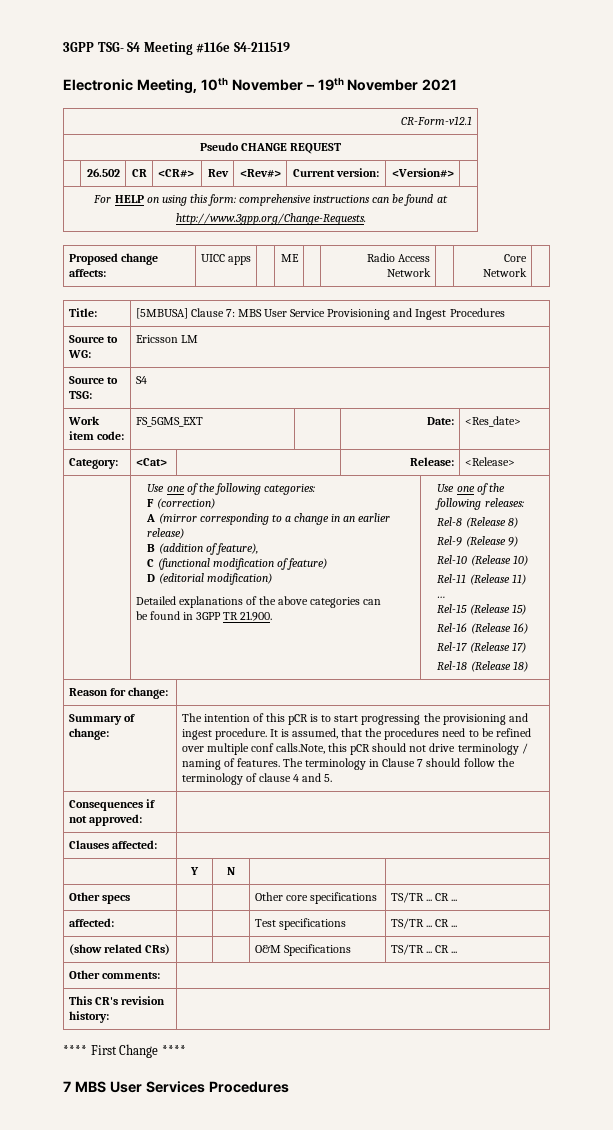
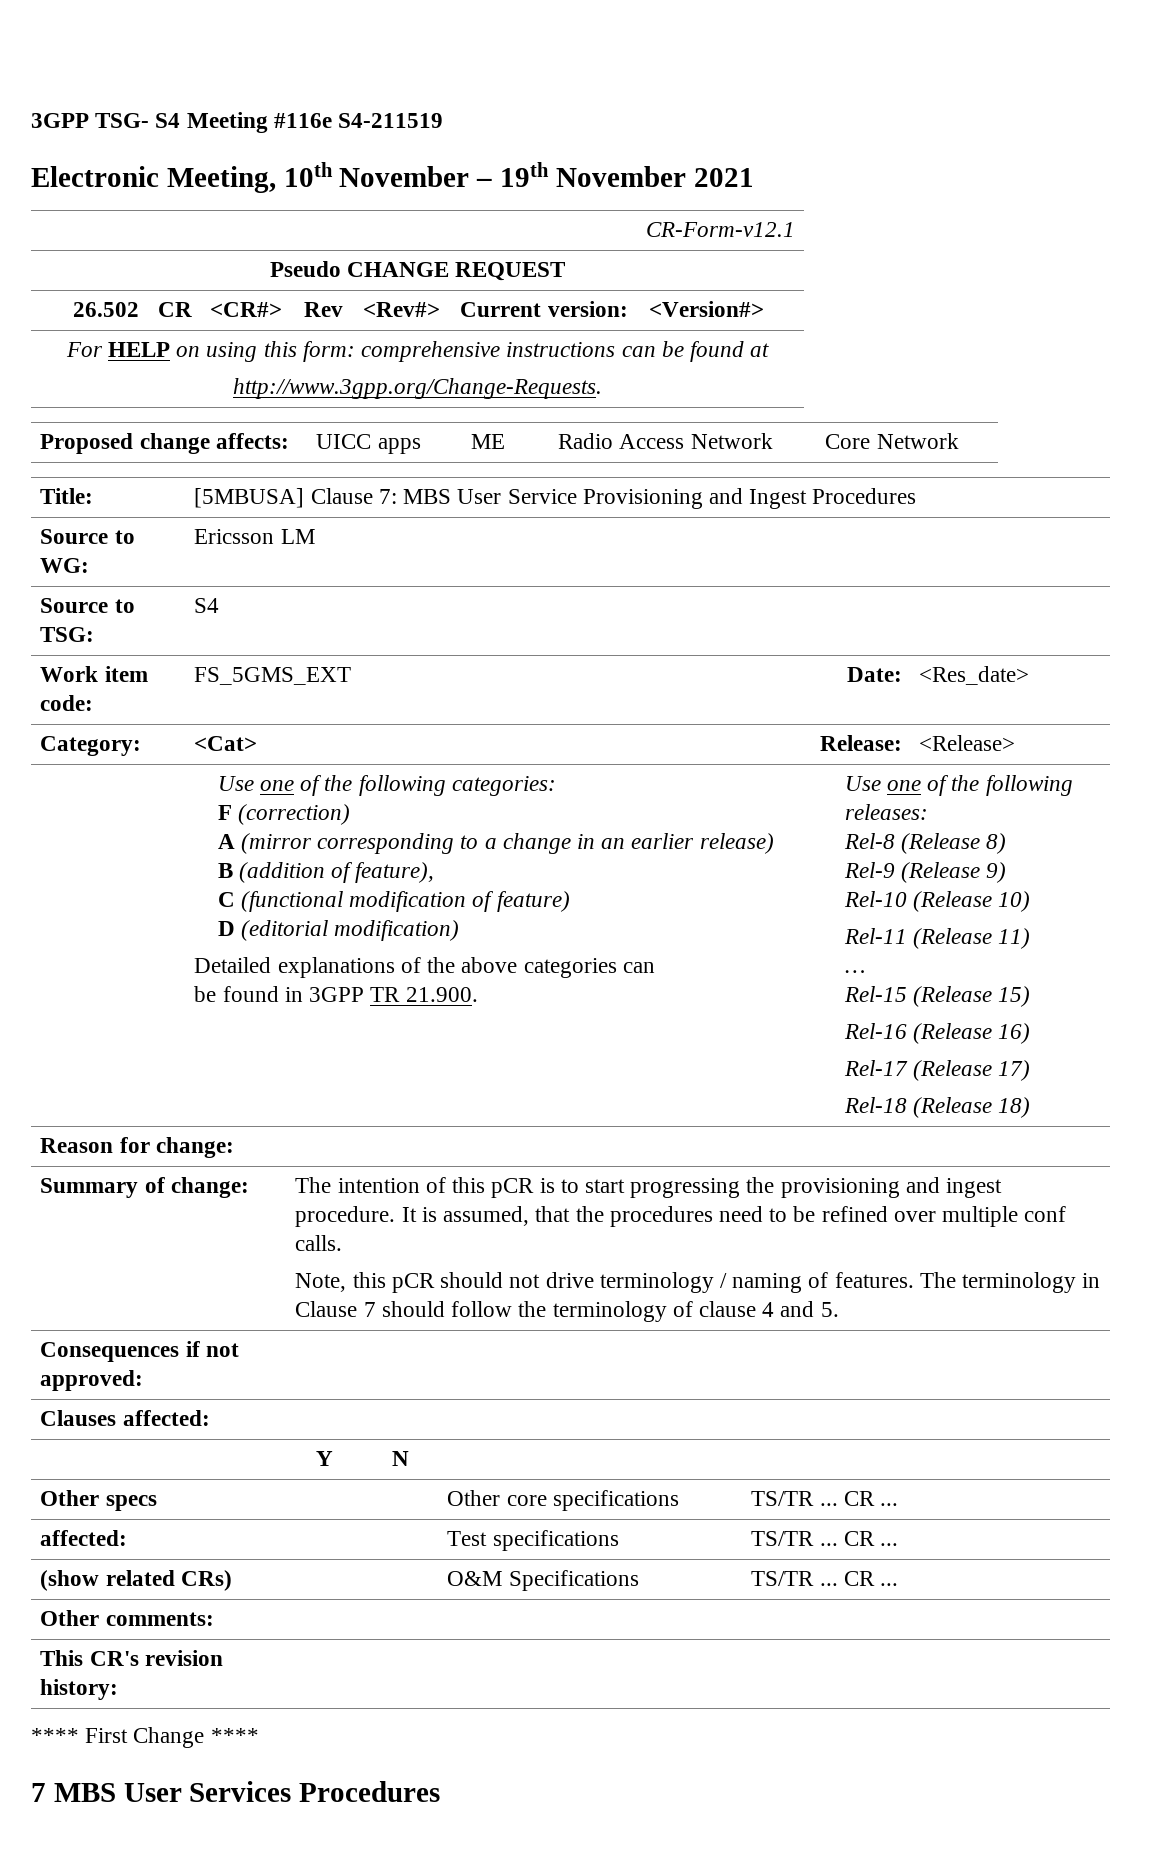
[275,743,325,754] calls.Note, -> [295,1235,343,1251] [295,1273,347,1292] calls. // Note,

